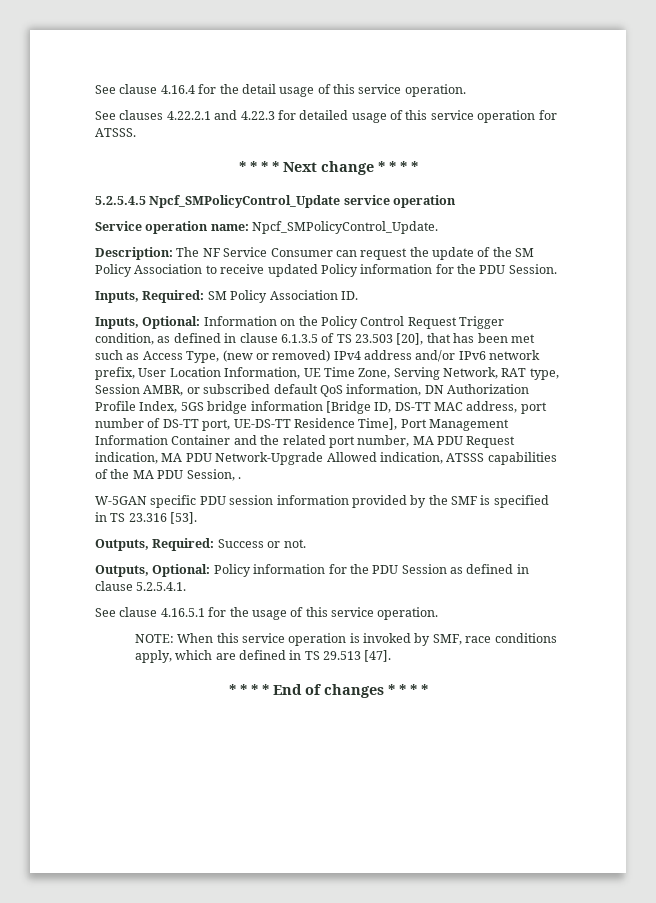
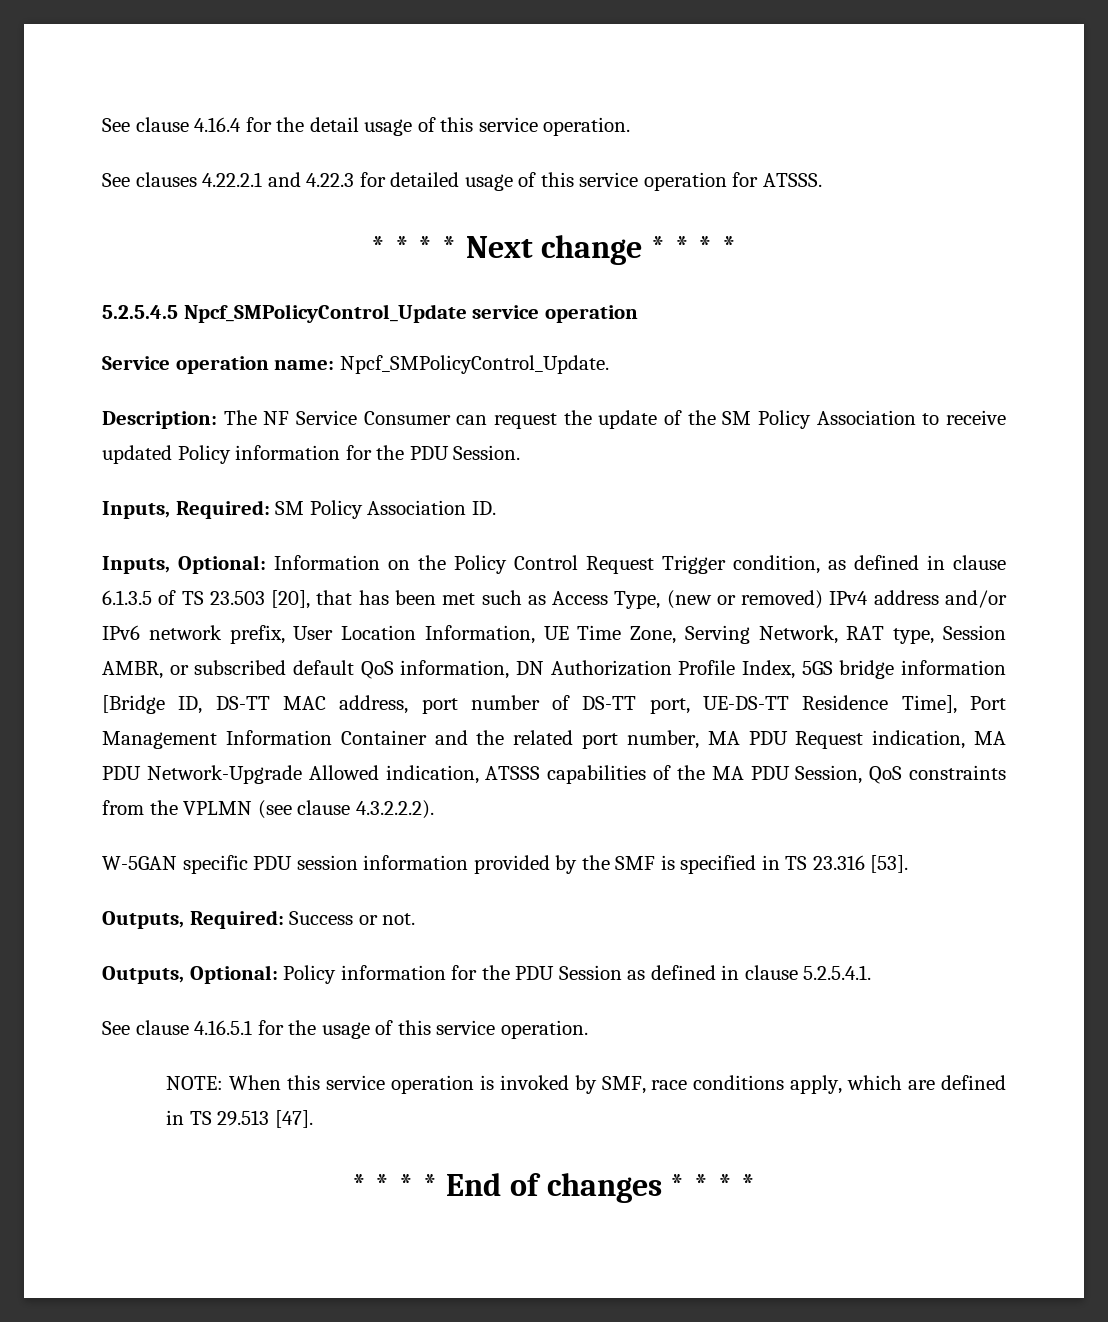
[237,477,241,479] . -> [869,765,1007,784] [102,800,434,819] QoS constraints from the VPLMN (see clause 4.3.2.2.2).

